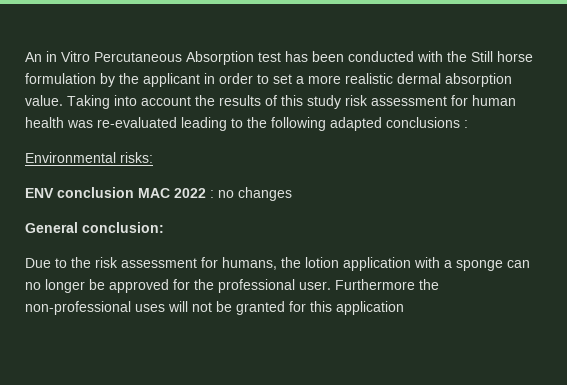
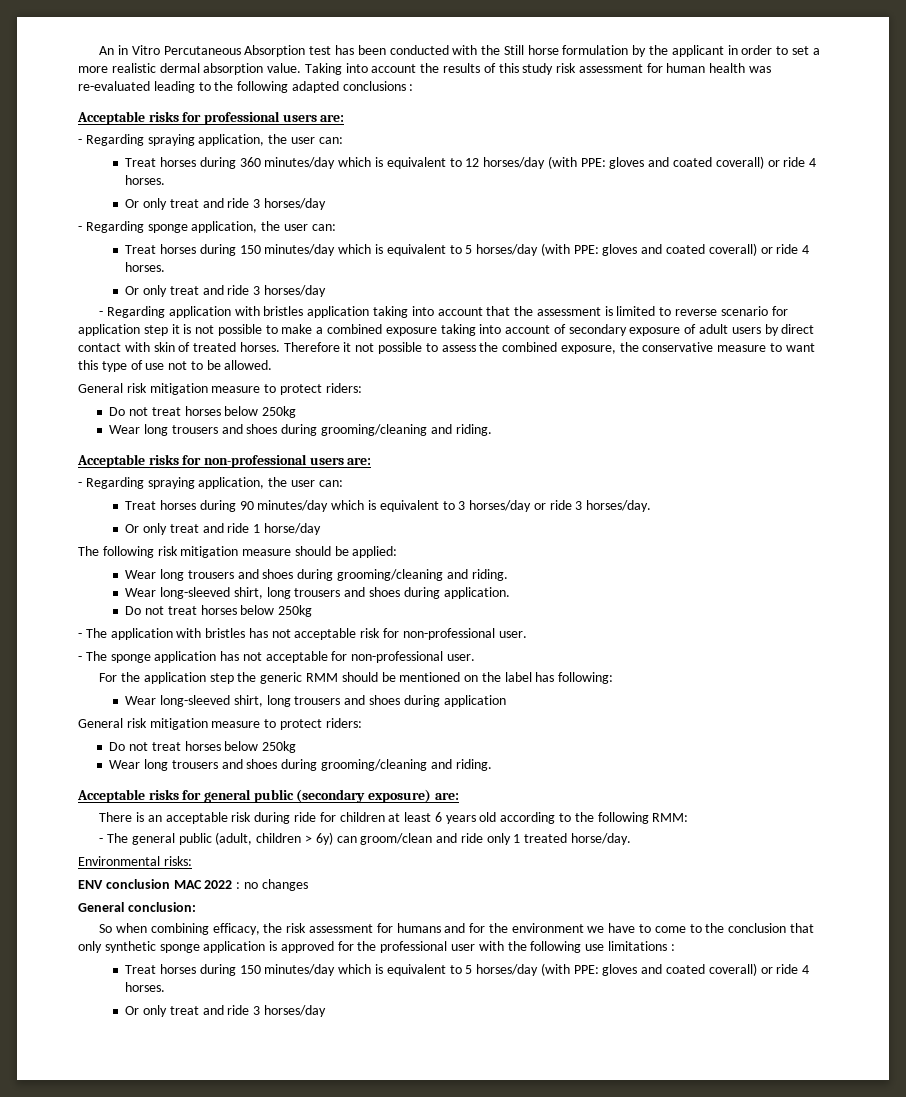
(468, 124) none -> [77,111,345,125] [78,134,343,146] [125,156,817,169] [125,175,166,185] [125,198,326,210] [78,221,336,233] [125,243,810,256] [125,262,166,272] [125,285,326,297] [99,306,788,318] [78,324,815,336] [78,342,815,354] [78,360,273,372] [78,383,362,395] [109,406,297,418] [109,424,492,436] [77,454,372,468] [78,477,343,489] [125,500,652,512] [125,523,321,535] [78,546,398,558] [125,569,508,581] [125,587,510,599] [125,605,313,617] [78,628,527,640] [78,651,476,663] [99,672,614,684] [125,695,506,707] [78,718,362,730] [109,741,297,753] [109,759,492,771] [77,789,459,803] [99,812,689,824] [99,832,631,845] // Acceptable risks for professional users are: // - Regarding spraying application, the user can: // Treat horses during 360 minutes/day which is equivalent to 12 horses/day (with PPE: gloves and coated coverall) or ride 4 horses. // Or only treat and ride 3 horses/day // - Regarding sponge application, the user can: // Treat horses during 150 minutes/day which is equivalent to 5 horses/day (with PPE: gloves and coated coverall) or ride 4 horses. // Or only treat and ride 3 horses/day // - Regarding application with bristles application taking into account that the assessment is limited to reverse scenario for application step it is not possible to make a combined exposure taking into account of secondary exposure of adult users by direct contact with skin of treated horses. Therefore it not possible to assess the combined exposure, the conservative measure to want this type of use not to be allowed. // General risk mitigation measure to protect riders: // Do not treat horses below 250kg // Wear long trousers and shoes during grooming/cleaning and riding. // Acceptable risks for non-professional users are: // - Regarding spraying application, the user can: // Treat horses during 90 minutes/day which is equivalent to 3 horses/day or ride 3 horses/day. // Or only treat and ride 1 horse/day // The following risk mitigation measure should be applied: // Wear long trousers and shoes during grooming/cleaning and riding. // Wear long-sleeved shirt, long trousers and shoes during application. // Do not treat horses below 250kg // - The application with bristles has not acceptable risk for non-professional user. // - The sponge application has not acceptable for non-professional user. // For the application step the generic RMM should be mentioned on the label has following: // Wear long-sleeved shirt, long trousers and shoes during application // General risk mitigation measure to protect riders: // Do not treat horses below 250kg // Wear long trousers and shoes during grooming/cleaning and riding. // Acceptable risks for general public (secondary exposure) are: // There is an acceptable risk during ride for children at least 6 years old according to the following RMM: // - The general public (adult, children > 6y) can groom/clean and ride only 1 treated horse/day.
[25,257,530,271] [25,279,439,293] [25,301,404,315] Due to the risk assessment for humans, the lotion application with a sponge can no longer be approved for the professional user. Furthermore the non-professional uses will not be granted for this application -> [99,923,814,935] [78,941,675,953] [125,963,810,976] [125,982,166,992] [125,1005,326,1017] So when combining efficacy, the risk assessment for humans and for the environment we have to come to the conclusion that only synthetic sponge application is approved for the professional user with the following use limitations : // Treat horses during 150 minutes/day which is equivalent to 5 horses/day (with PPE: gloves and coated coverall) or ride 4 horses. // Or only treat and ride 3 horses/day

